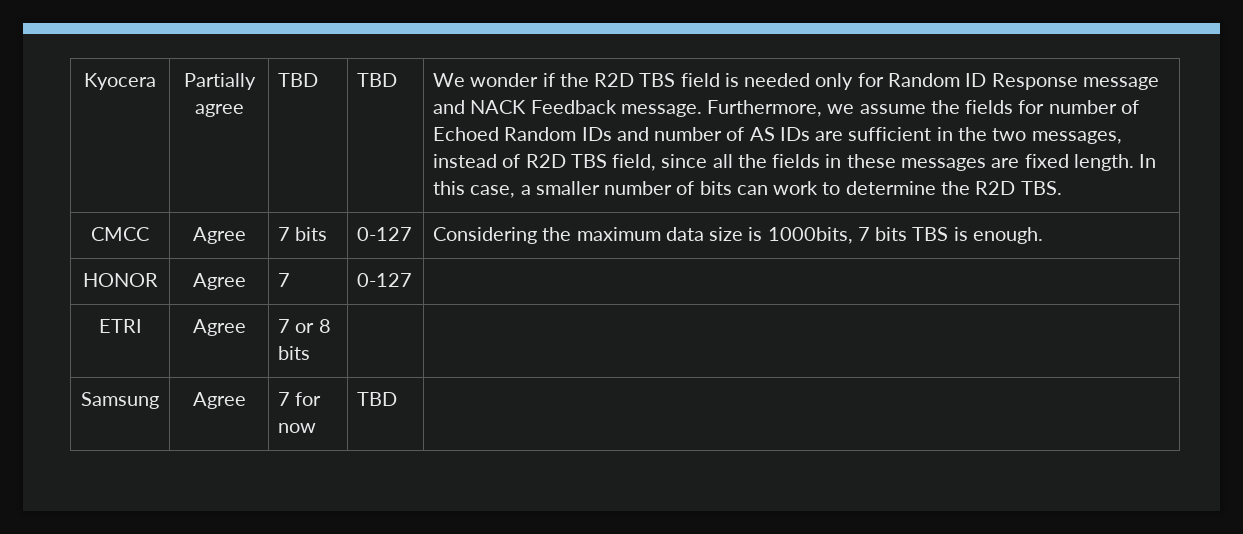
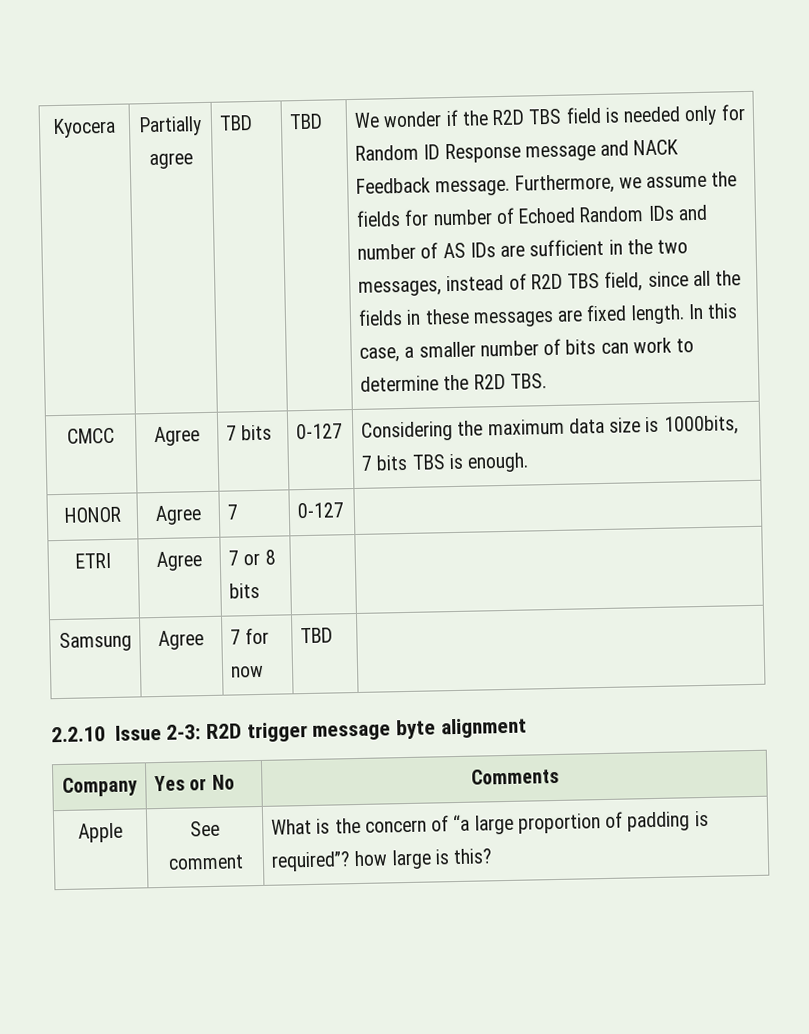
(398, 399) none -> [51,717,527,743] [61,776,138,797] [153,774,235,792] [470,767,559,785] [78,822,123,843] [190,820,220,837] [167,854,244,870] [270,810,709,835] [270,848,494,872] // 2.2.10 Issue 2-3: R2D trigger message byte alignment // Company | Yes or No | Comments // Apple | See comment | What is the concern of “a large proportion of padding is required”? how large is this?

